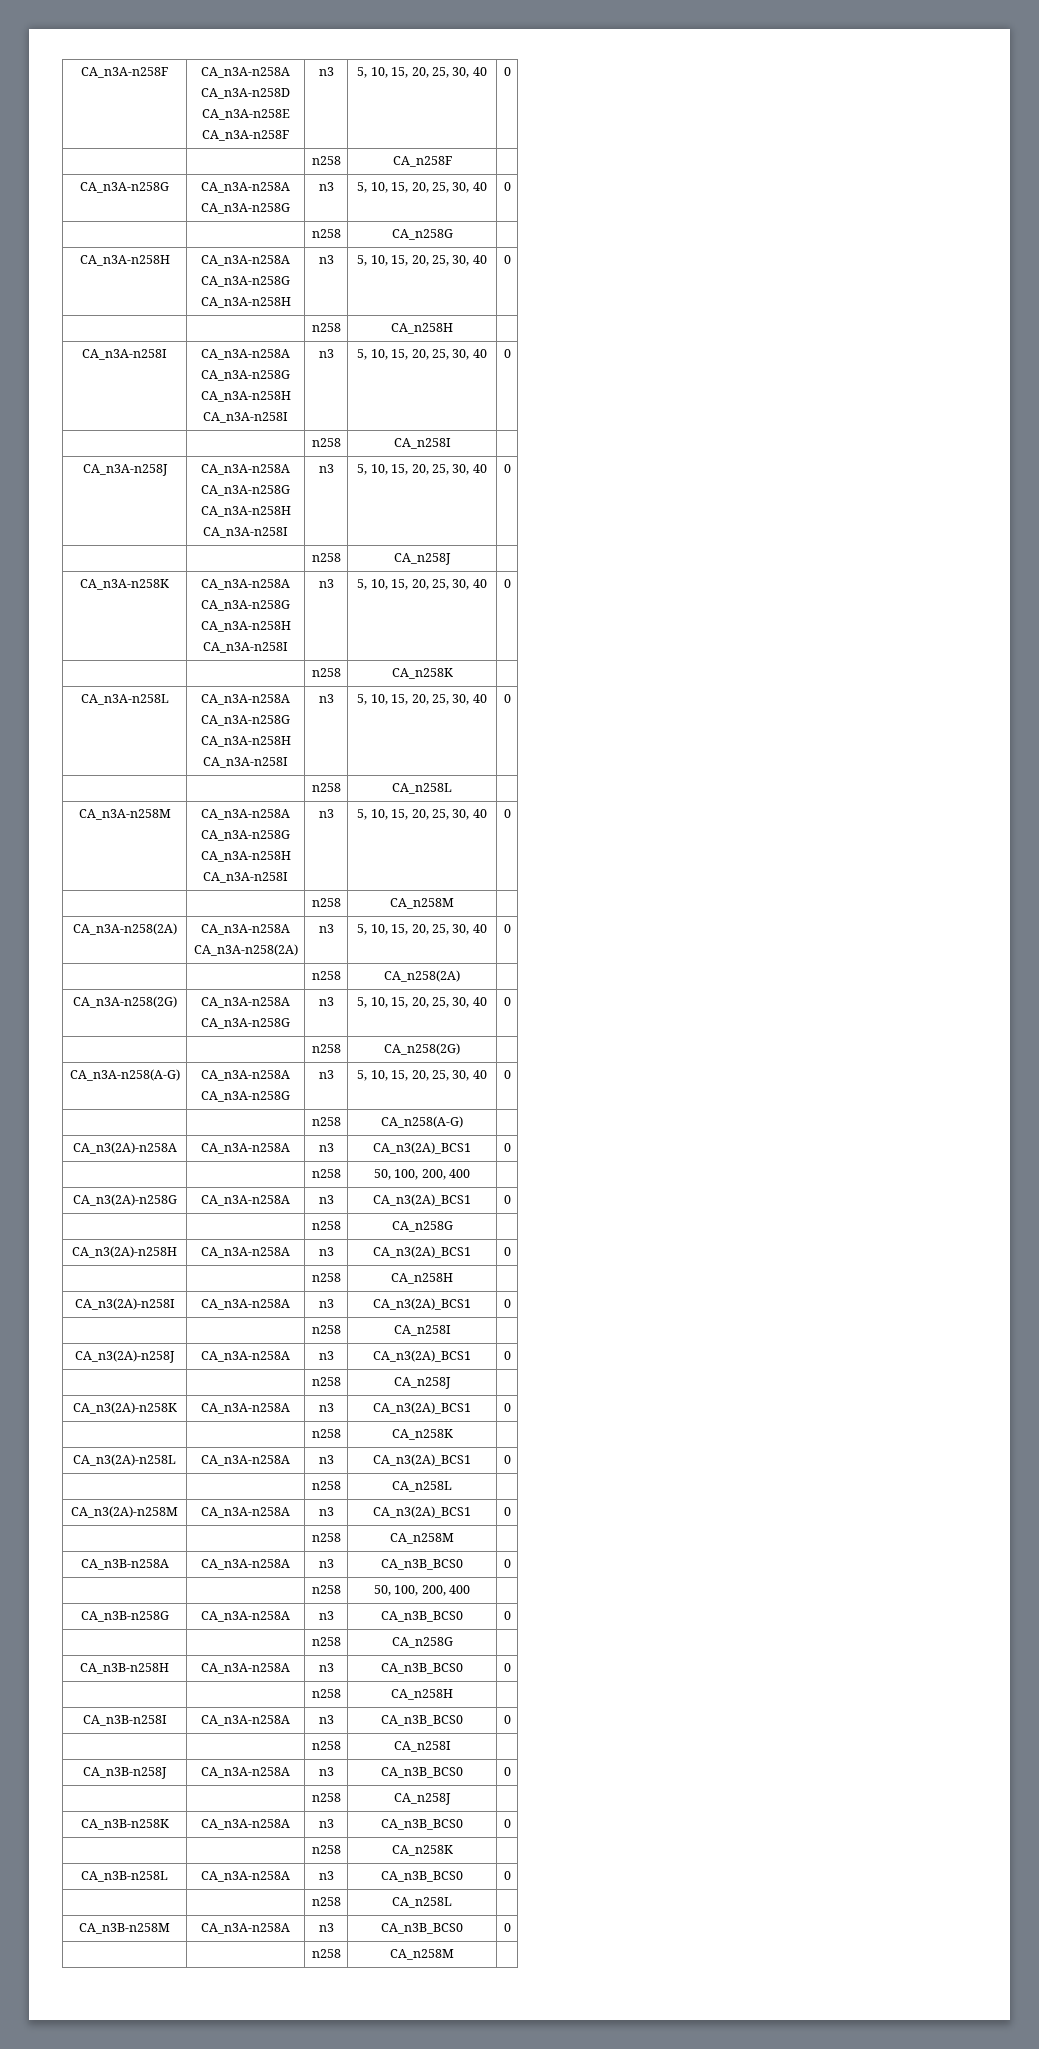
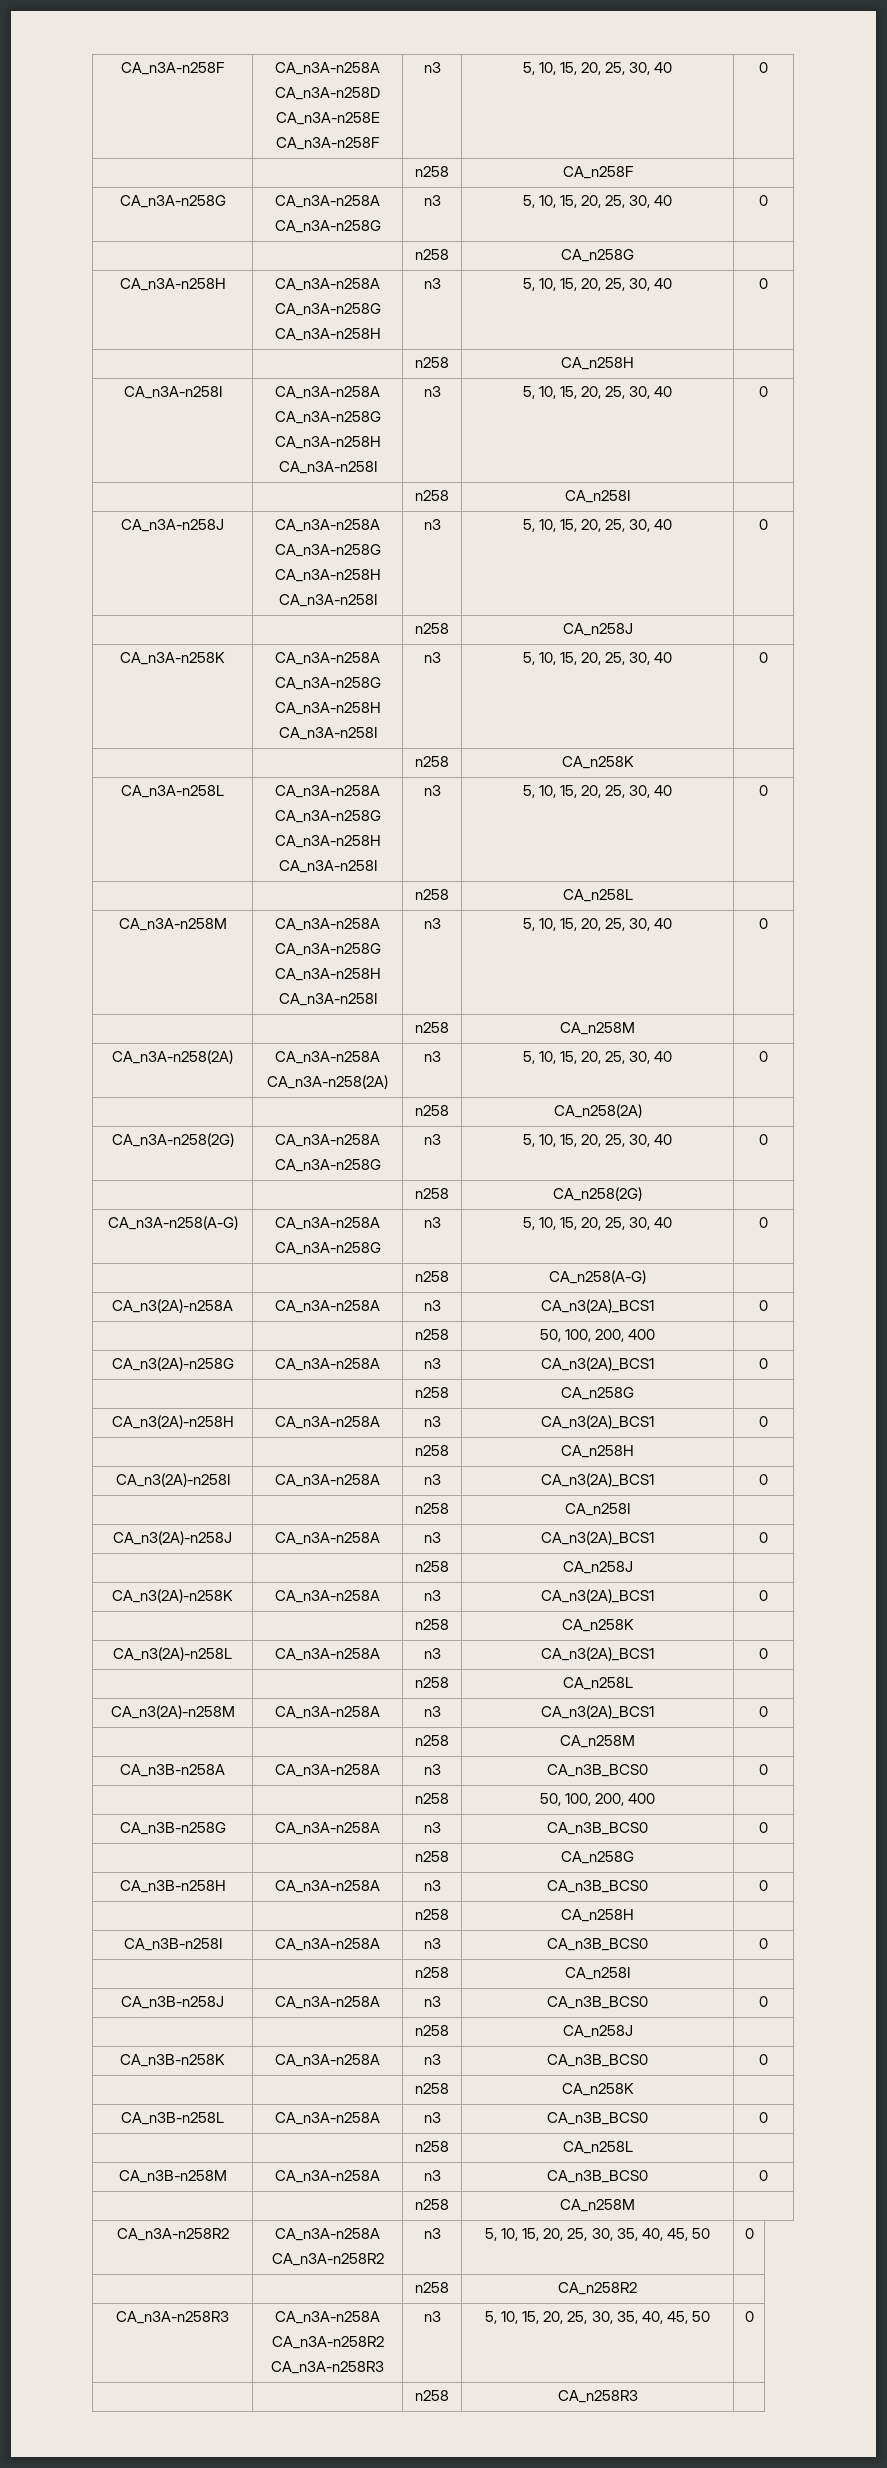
(454, 1954) none -> [116,2228,229,2241] [275,2228,380,2241] [271,2253,384,2266] [423,2228,441,2239] [485,2228,710,2241] [744,2228,754,2239] [415,2282,449,2293] [558,2282,637,2295] [116,2311,229,2324] [275,2311,380,2324] [271,2336,384,2349] [271,2361,384,2374] [423,2311,441,2322] [485,2311,710,2324] [744,2311,754,2322] [415,2390,449,2401] [557,2390,638,2403] // CA_n3A-n258R2 | CA_n3A-n258A // CA_n3A-n258R2 | n3 | 5, 10, 15, 20, 25, 30, 35, 40, 45, 50 | 0 // | | n258 | CA_n258R2 | // CA_n3A-n258R3 | CA_n3A-n258A // CA_n3A-n258R2 // CA_n3A-n258R3 | n3 | 5, 10, 15, 20, 25, 30, 35, 40, 45, 50 | 0 // | | n258 | CA_n258R3 |

